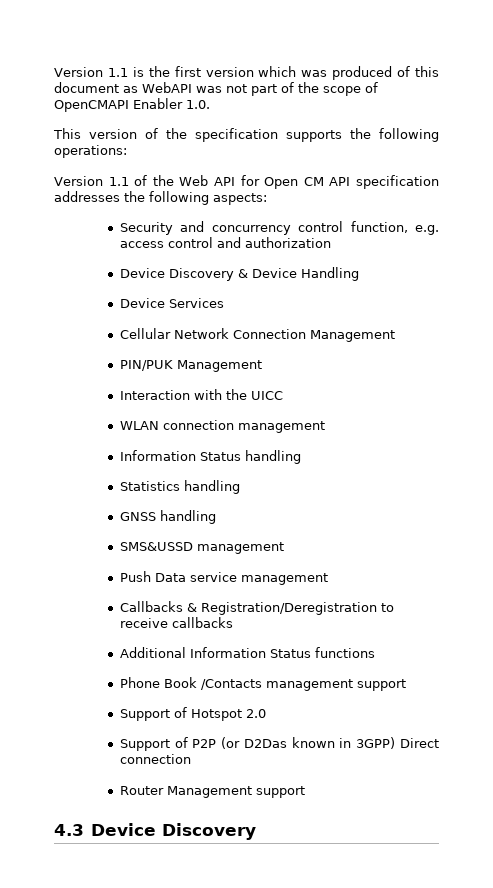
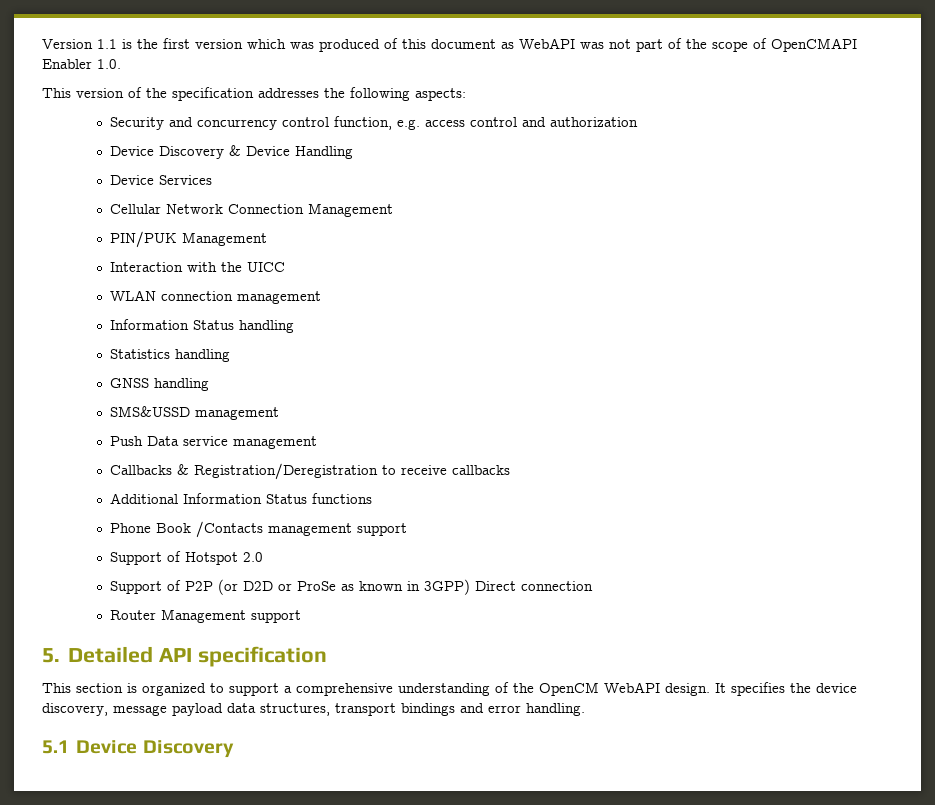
[286,128,439,142] [54,145,127,158] [54,175,439,189] supports the following operations: // Version 1.1 of the Web API for Open CM API specification -> (254, 94) none
[243,739,287,748] D2Das -> [242,581,354,591] D2D or ProSe as
[54,824,84,836] 4.3 -> [42,646,327,667] [42,682,857,696] [42,703,585,716] [42,740,69,754] 5. Detailed API specification // This section is organized to support a comprehensive understanding of the OpenCM WebAPI design. It specifies the device discovery, message payload data structures, transport bindings and error handling. // 5.1

